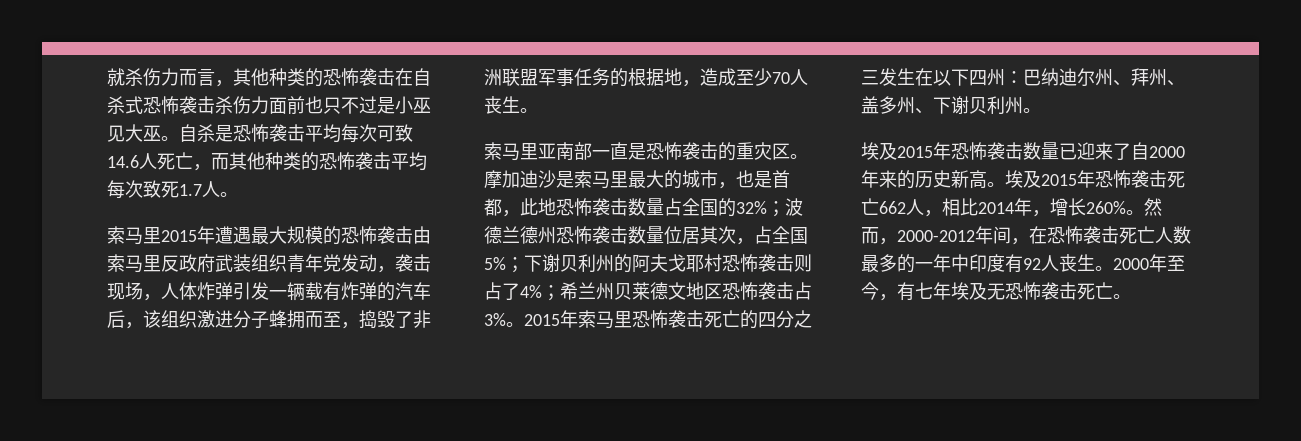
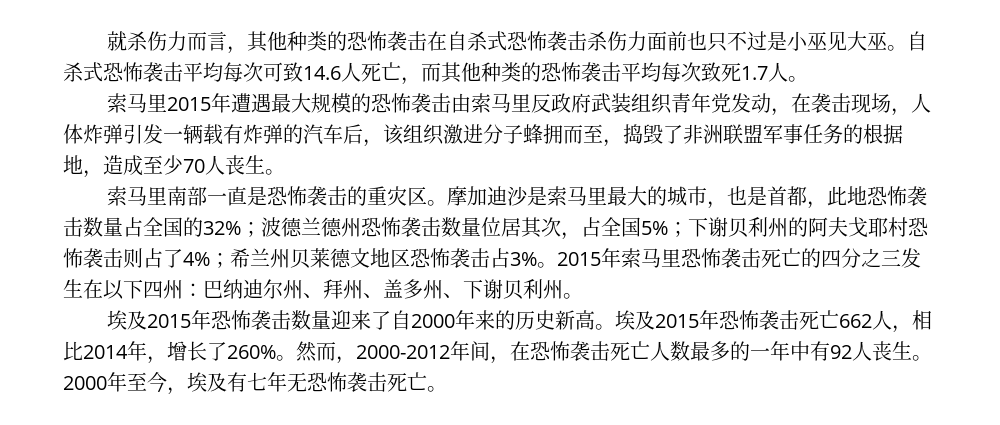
[215,125,233,142] 是 -> [83,62,103,82] 式
(395, 269) none -> [791,93,812,113] 在
[538,143,556,159] 亚 -> (168, 196) none
[1059,143,1077,160] 已 -> (332, 319) none
(1086, 207) none -> [207,342,227,361] 了
[969,254,1005,272] 印度 -> (810, 351) none
[897,282,987,301] 有七年埃及 -> [187,372,287,392] 埃及有七年

